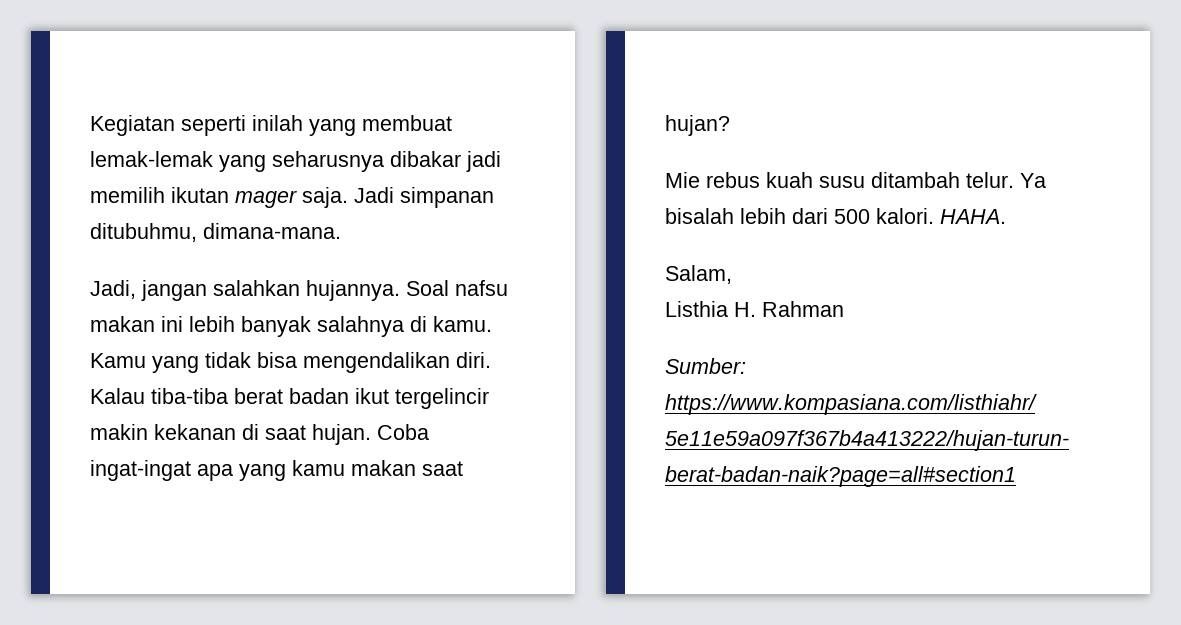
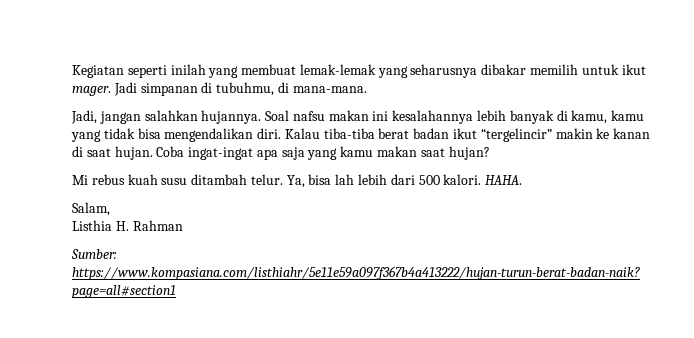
[466,151,501,172] [90,187,494,208] [90,223,341,242] jadi memilih ikutan mager saja. Jadi simpanan ditubuhmu, dimana-mana. -> [530,64,646,75] [72,82,367,96] memilih untuk ikut mager. Jadi simpanan di tubuhmu, di mana-mana.
(183, 324) none -> [392,110,474,124] kesalahannya
[317,316,492,337] [90,353,146,368] salahnya di kamu. Kamu -> [556,110,645,124] di kamu, kamu
[395,388,489,409] [90,424,236,440] tergelincir makin kekanan -> [480,128,651,142] “tergelincir” makin ke kanan
(233, 472) none -> [281,147,305,160] saja
[665,172,700,188] Mie -> [72,175,88,185] Mi
[1020,173,1046,188] [665,208,734,224] Ya bisalah -> [286,174,355,188] Ya, bisa lah

